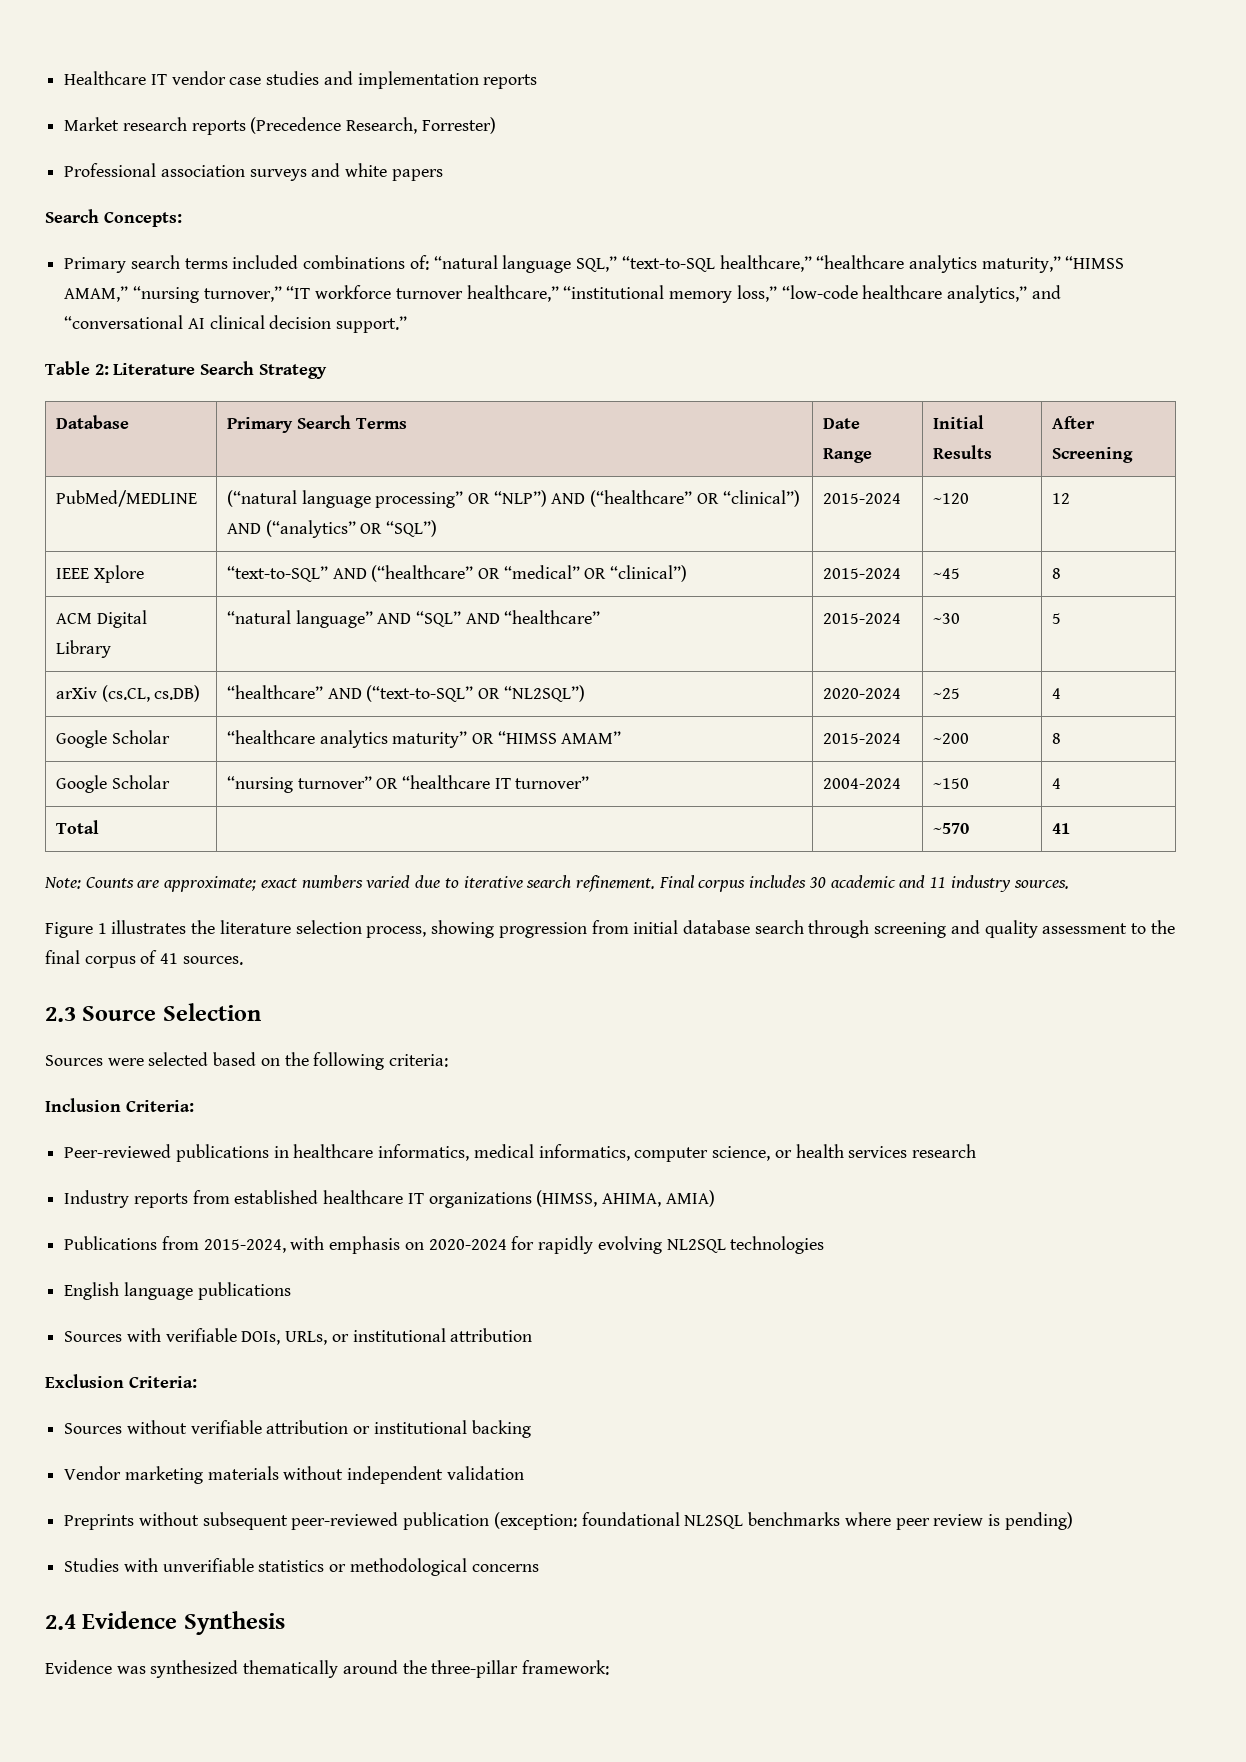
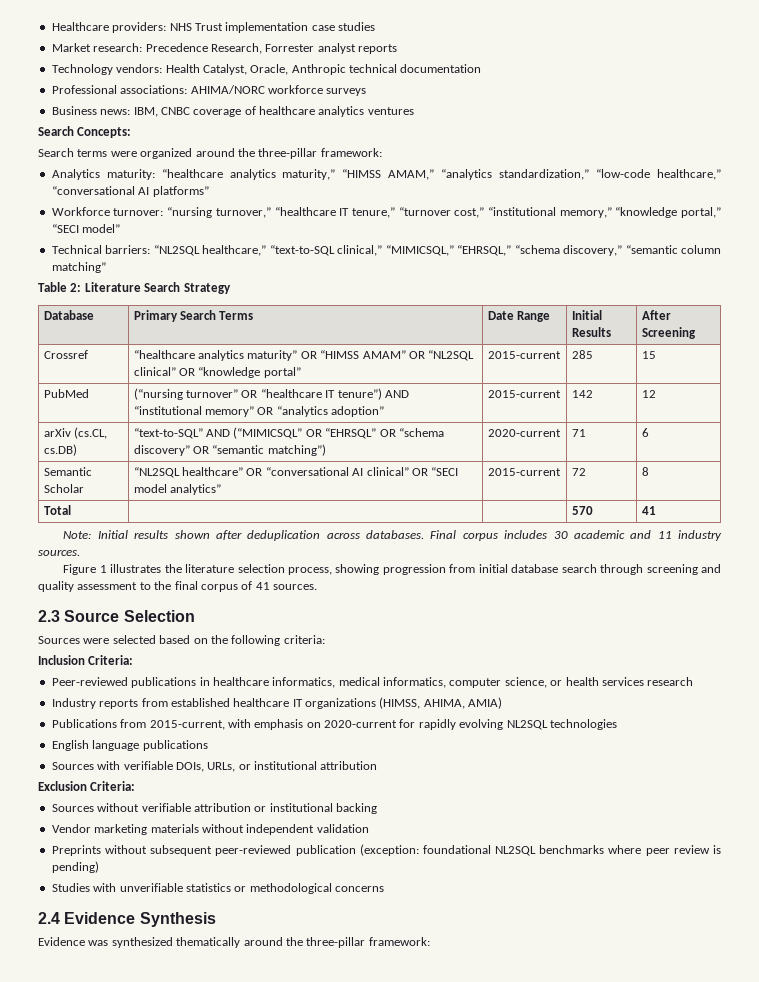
[150,71,538,89] [64,117,496,135] [64,163,443,181] [45,209,182,227] [64,255,812,273] IT vendor case studies and implementation reports // Market research reports (Precedence Research, Forrester) // Professional association surveys and white papers // Search Concepts: // Primary search terms included combinations of: “natural language SQL,” “text-to-SQL healthcare,” -> [112,22,375,33] [51,43,397,54] [51,64,482,75] [51,85,367,96] [51,106,414,117] [38,126,132,138] [38,148,382,159] [51,169,155,180] providers: NHS Trust implementation case studies // Market research: Precedence Research, Forrester analyst reports // Technology vendors: Health Catalyst, Oracle, Anthropic technical documentation // Professional associations: AHIMA/NORC workforce surveys // Business news: IBM, CNBC coverage of healthcare analytics ventures // Search Concepts: // Search terms were organized around the three-pillar framework: // Analytics maturity:
[132,285,1061,303] [64,315,408,333] “nursing turnover,” “IT workforce turnover healthcare,” “institutional memory loss,” “low-code healthcare analytics,” and “conversational AI clinical decision support.” -> [441,169,721,180] [51,186,209,197] [51,207,721,218] [51,224,121,233] [51,245,722,256] [51,262,106,273] “analytics standardization,” “low-code healthcare,” “conversational AI platforms” // Workforce turnover: “nursing turnover,” “healthcare IT tenure,” “turnover cost,” “institutional memory,” “knowledge portal,” “SECI model” // Technical barriers: “NL2SQL healthcare,” “text-to-SQL clinical,” “MIMICSQL,” “EHRSQL,” “schema discovery,” “semantic column matching”
[55,490,197,507] [226,490,800,508] [226,520,438,538] [822,493,901,504] [932,493,969,504] [1051,493,1070,504] [55,565,144,583] [226,565,688,582] [822,568,901,579] [932,568,960,579] [1051,568,1061,579] [55,610,147,628] [55,640,111,658] [226,610,601,628] [822,613,901,624] [932,613,960,624] [1051,613,1061,624] [55,685,201,702] [226,685,585,702] [822,688,901,699] [932,688,960,699] [1051,688,1061,699] [55,730,170,748] PubMed/MEDLINE | (“natural language processing” OR “NLP”) AND (“healthcare” OR “clinical”) AND (“analytics” OR “SQL”) | 2015-2024 | ~120 | 12 // IEEE Xplore | “text-to-SQL” AND (“healthcare” OR “medical” OR “clinical”) | 2015-2024 | ~45 | 8 // ACM Digital Library | “natural language” AND “SQL” AND “healthcare” | 2015-2024 | ~30 | 5 // arXiv (cs.CL, cs.DB) | “healthcare” AND (“text-to-SQL” OR “NL2SQL”) | 2020-2024 | ~25 | 4 // Google Scholar -> [43,350,88,359] Crossref
[822,733,901,744] [932,733,969,744] [1051,733,1061,744] [55,775,170,793] [226,775,590,793] [822,778,901,789] [932,778,969,789] [1051,778,1061,789] | 2015-2024 | ~200 | 8 // Google Scholar | “nursing turnover” OR “healthcare IT turnover” | 2004-2024 | ~150 | 4 -> [408,350,475,361] [133,367,301,378] [487,351,561,359] [571,350,593,359] [641,351,656,359] [43,389,89,398] [133,388,409,400] [133,406,385,417] [487,390,561,398] [571,390,593,398] [641,390,656,398] [43,427,107,439] [43,444,77,456] [133,427,444,439] [133,444,326,456] [487,429,561,437] [571,429,586,437] [641,428,649,437] [43,467,92,476] [43,484,84,493] [133,467,459,478] [133,484,221,495] [487,468,561,476] [571,468,586,476] [641,467,649,476] OR “NL2SQL clinical” OR “knowledge portal” | 2015-current | 285 | 15 // PubMed | (“nursing turnover” OR “healthcare IT tenure”) AND “institutional memory” OR “analytics adoption” | 2015-current | 142 | 12 // arXiv (cs.CL, cs.DB) | “text-to-SQL” AND (“MIMICSQL” OR “EHRSQL” OR “schema discovery” OR “semantic matching”) | 2020-current | 71 | 6 // Semantic Scholar | “NL2SQL healthcare” OR “conversational AI clinical” OR “SECI model analytics” | 2015-current | 72 | 8
[932,823,969,834] ~570 -> [571,506,593,515] 570
[85,875,655,892] Counts are approximate; exact numbers varied due to iterative search refinement. -> [97,530,424,541] Initial results shown after deduplication across databases.
[203,1239,286,1253] 2015-2024, -> [149,720,225,730] 2015-current,
[428,1239,507,1250] 2020-2024 -> [324,720,397,728] 2020-current

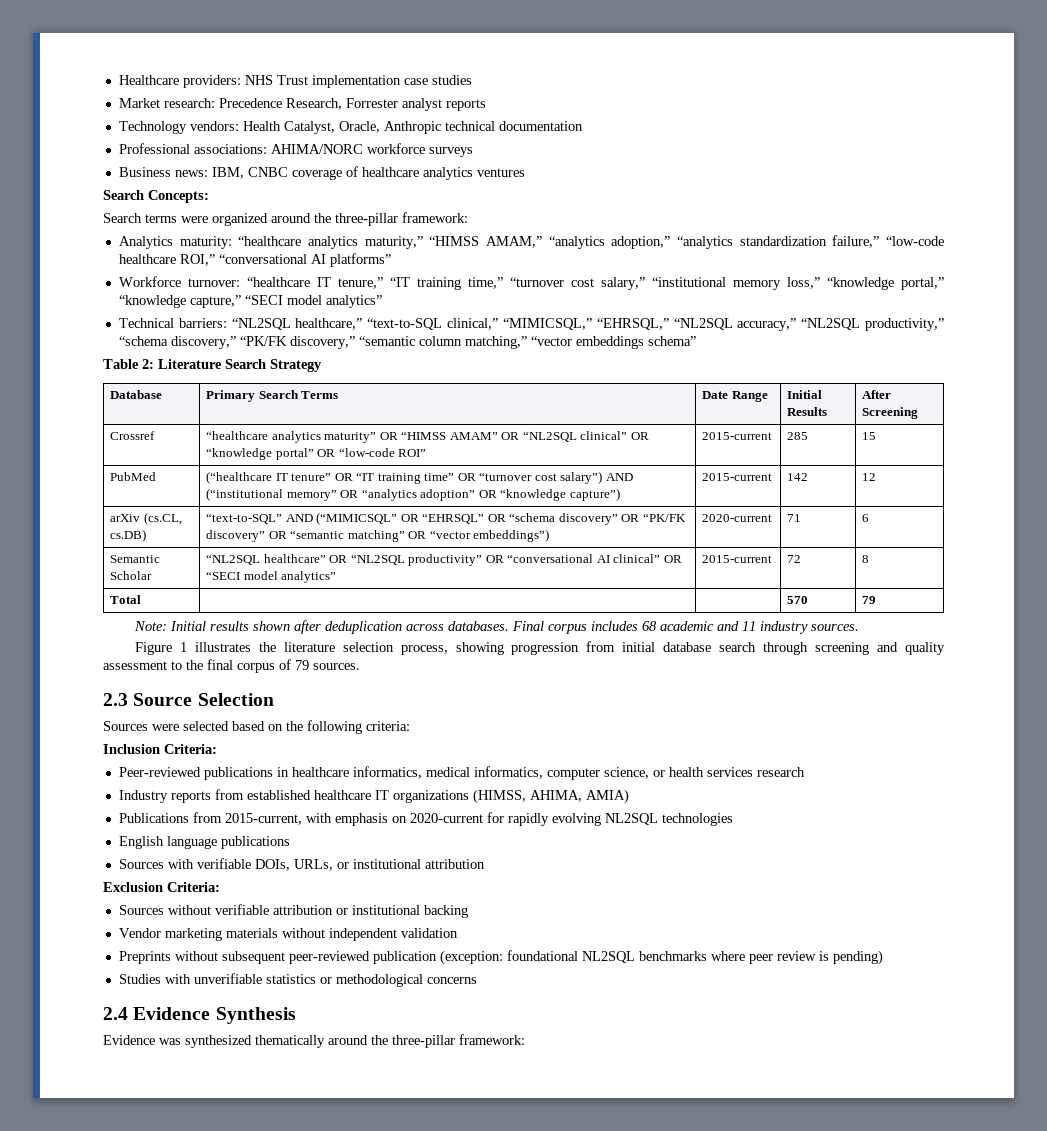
[499,169,721,180] standardization,” “low-code healthcare,” -> [611,235,945,249] [118,254,215,266] adoption,” “analytics standardization failure,” “low-code healthcare ROI,”
[167,207,271,218] “nursing turnover,” -> (240, 282) none
[398,207,721,218] [51,224,121,233] “turnover cost,” “institutional memory,” “knowledge portal,” “SECI model” -> [389,277,944,290] [118,295,382,308] “IT training time,” “turnover cost salary,” “institutional memory loss,” “knowledge portal,” “knowledge capture,” “SECI model analytics”
[514,245,722,256] [51,262,106,273] “schema discovery,” “semantic column matching” -> [673,318,945,331] [118,336,696,349] “NL2SQL accuracy,” “NL2SQL productivity,” “schema discovery,” “PK/FK discovery,” “semantic column matching,” “vector embeddings schema”
(301, 372) none -> [317,448,427,457] OR “low-code ROI”
[133,388,409,400] [133,406,202,415] (“nursing turnover” OR “healthcare IT tenure”) AND “institutional -> [206,471,633,484] [206,488,284,501] (“healthcare IT tenure” OR “IT training time” OR “turnover cost salary”) AND (“institutional
(385, 411) none -> [478,488,620,501] OR “knowledge capture”)
[212,444,326,456] “semantic matching”) -> [642,513,686,522] [206,529,550,542] “PK/FK discovery” OR “semantic matching” OR “vector embeddings”)
(263, 472) none -> [350,554,504,566] “NL2SQL productivity” OR
[641,506,656,515] 41 -> [862,596,877,604] 79
[553,531,568,539] 30 -> [641,621,657,631] 68
[255,582,270,590] 41 -> [295,660,309,670] 79

